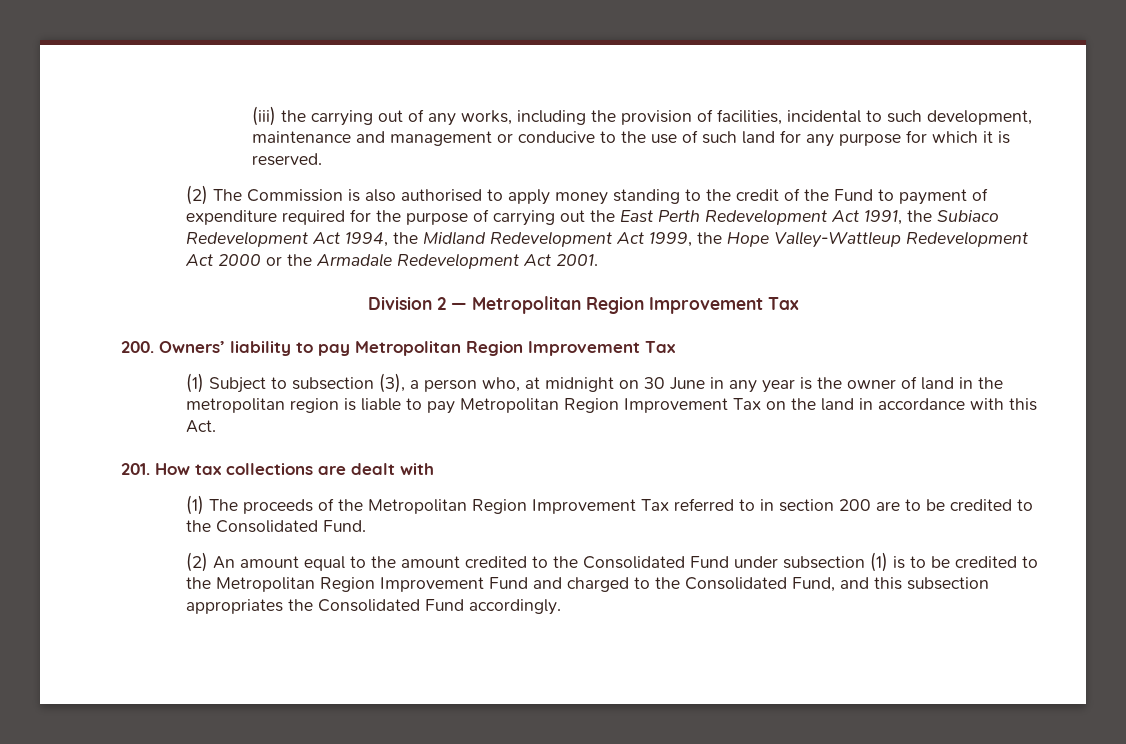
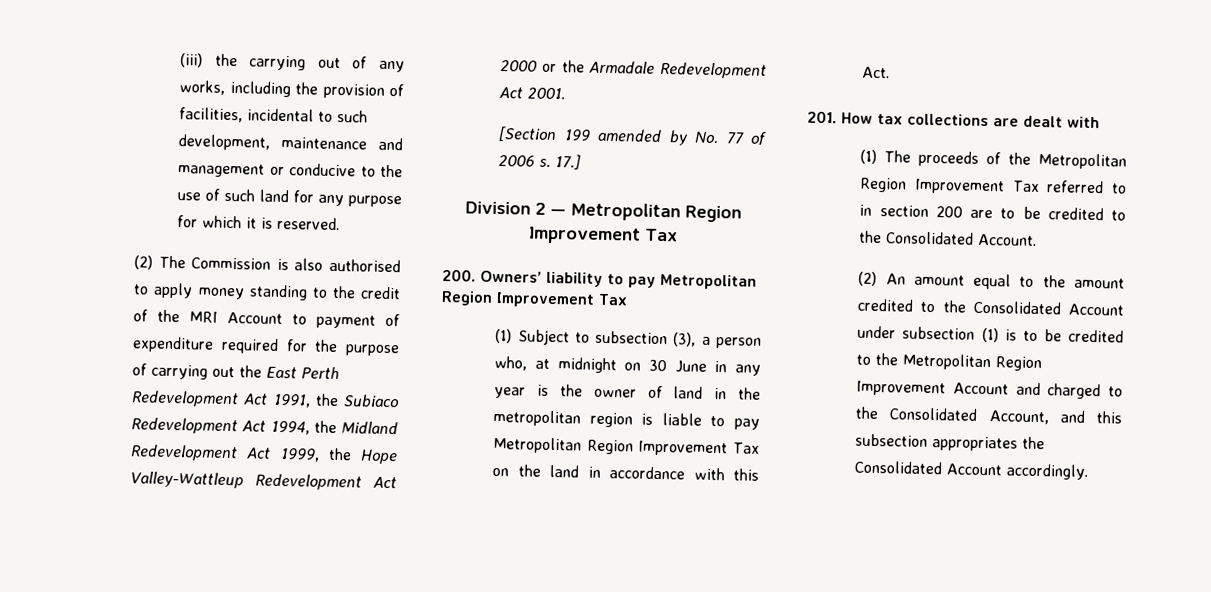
[834,189,874,201] Fund -> [189,311,284,325] MRI Account
(599, 260) none -> [498,126,767,146] [498,154,582,170] // [Section 199 amended by No. 77 of 2006 s. 17.]
[323,520,367,532] Fund. -> [978,233,1038,246] Account.
[690,556,730,568] Fund -> [1068,303,1124,316] Account
[489,577,529,589] Fund -> [952,382,1009,395] Account
[792,577,836,592] Fund, -> [988,410,1049,425] Account,
[425,599,465,611] Fund -> [946,463,1003,476] Account

